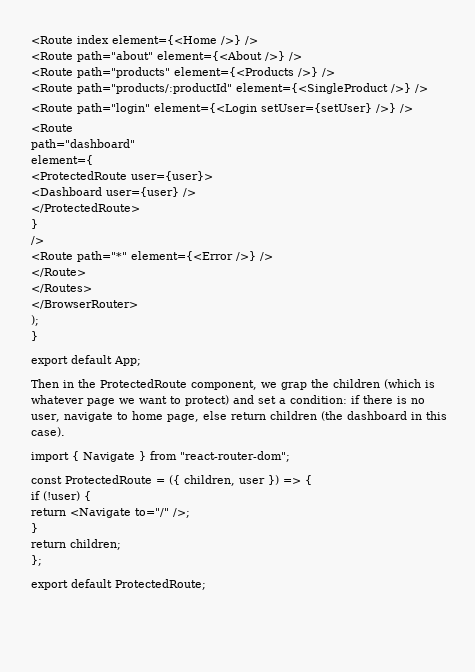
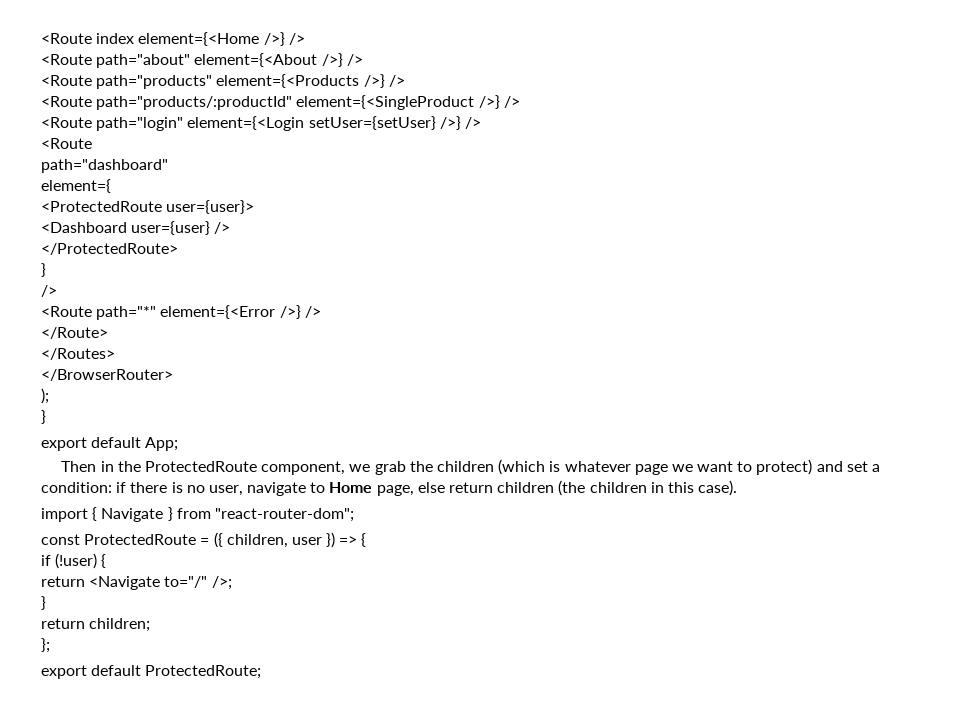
[281,382,307,390] grap -> [374,461,406,475] grab
[131,411,163,420] home -> [329,482,373,493] Home
[346,411,407,420] dashboard -> [589,482,647,493] children

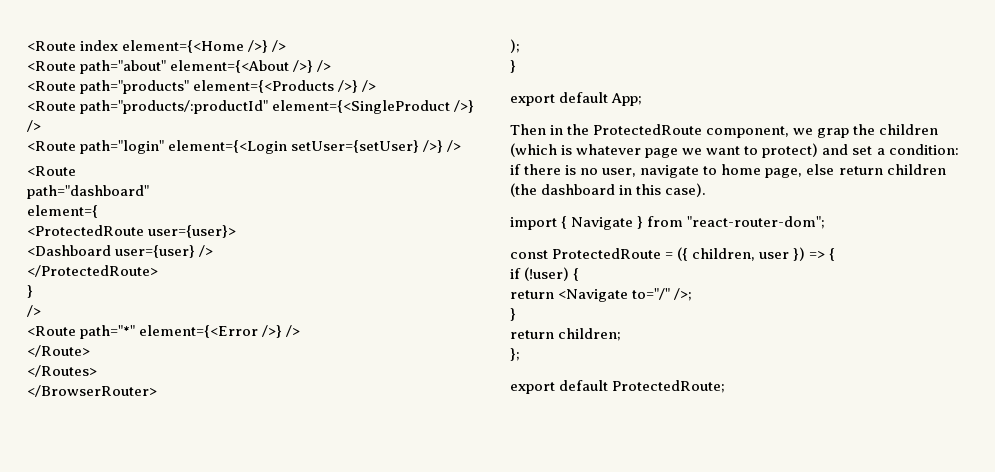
[374,461,406,475] grab -> [817,128,850,138] grap
[329,482,373,493] Home -> [721,164,762,175] home
[589,482,647,493] children -> [541,184,616,195] dashboard

